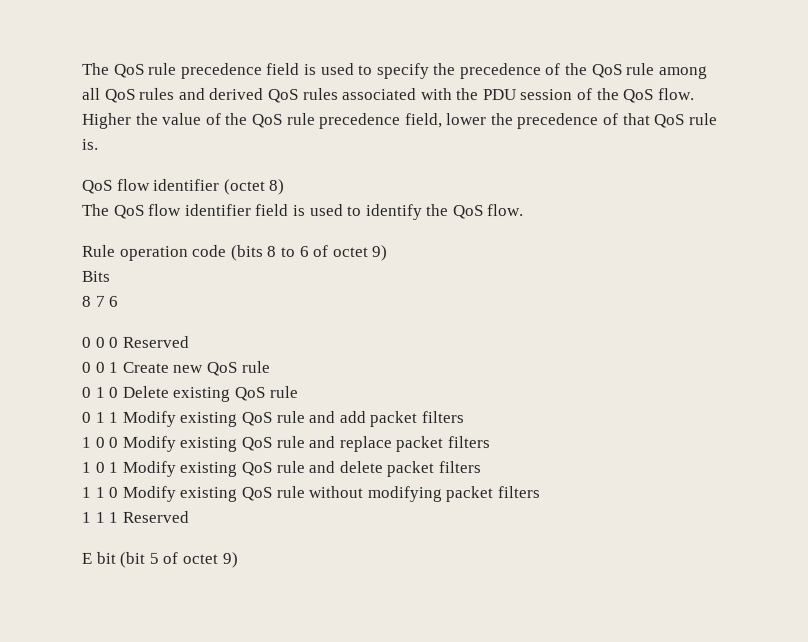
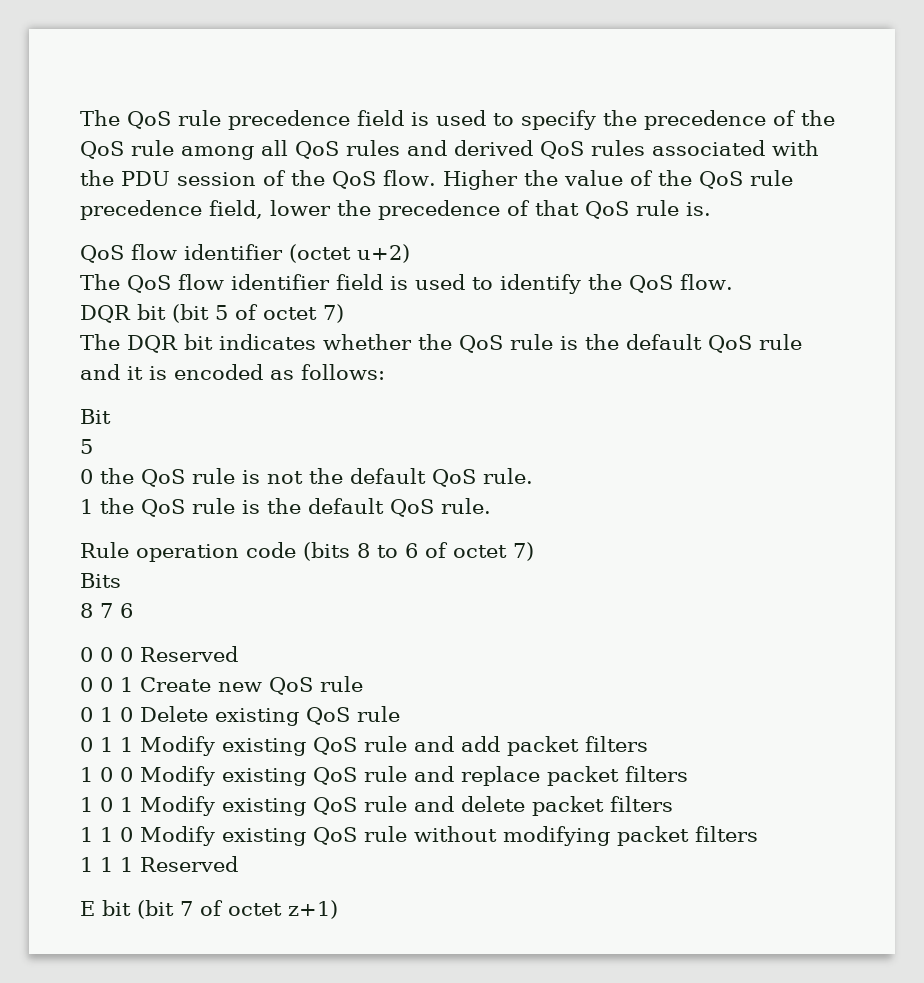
[269,178,286,195] 8) -> [357,244,410,263] u+2)
(525, 210) none -> [80,304,344,323] [80,334,802,353] [80,364,385,380] [80,409,111,424] [80,439,93,454] [80,468,533,487] [80,498,491,517] // DQR bit (bit 5 of octet 7) // The DQR bit indicates whether the QoS rule is the default QoS rule and it is encoded as follows: // Bit // 5 // 0 the QoS rule is not the default QoS rule. // 1 the QoS rule is the default QoS rule.
[372,244,389,261] 9) -> [513,542,534,561] 7)
[148,551,238,568] 5 of octet 9) -> [180,900,338,919] 7 of octet z+1)

